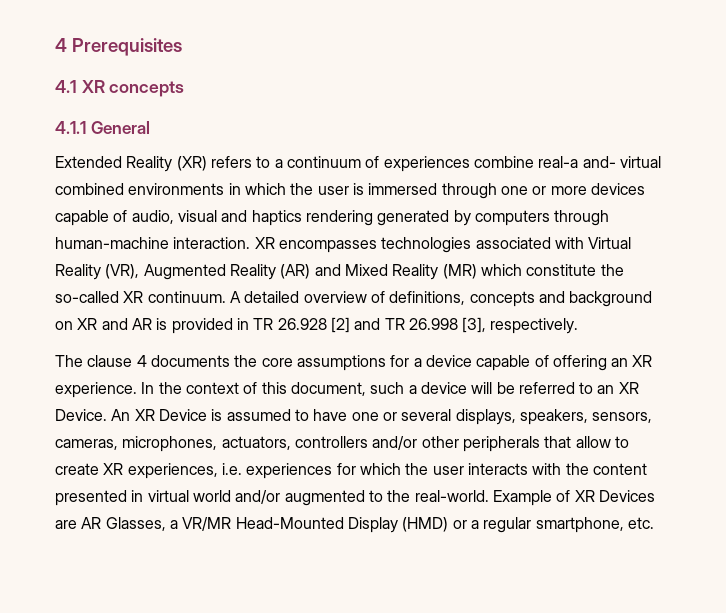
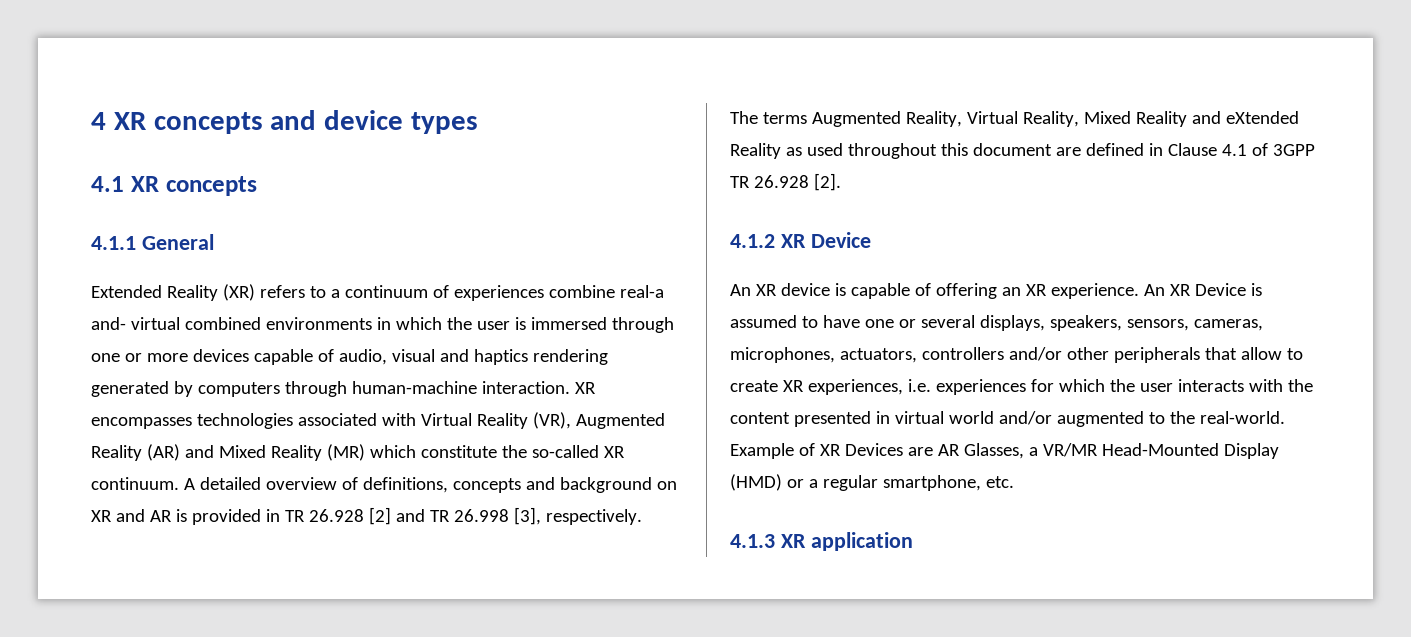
[55,38,182,56] 4 Prerequisites -> [91,110,479,134] 4 XR concepts and device types
[87,355,472,371] clause 4 documents the core assumptions for a device -> [762,111,1299,127] [730,143,1315,159] [730,173,841,191] [730,232,871,248] [730,283,846,296] terms Augmented Reality, Virtual Reality, Mixed Reality and eXtended Reality as used throughout this document are defined in Clause 4.1 of 3GPP TR 26.928 [2]. // 4.1.2 XR Device // An XR device is
[141,382,639,396] [55,409,107,421] In the context of this document, such a device will be referred to an XR Device. -> (1139, 291) none
(654, 523) none -> [730,532,913,551] // 4.1.3 XR application

